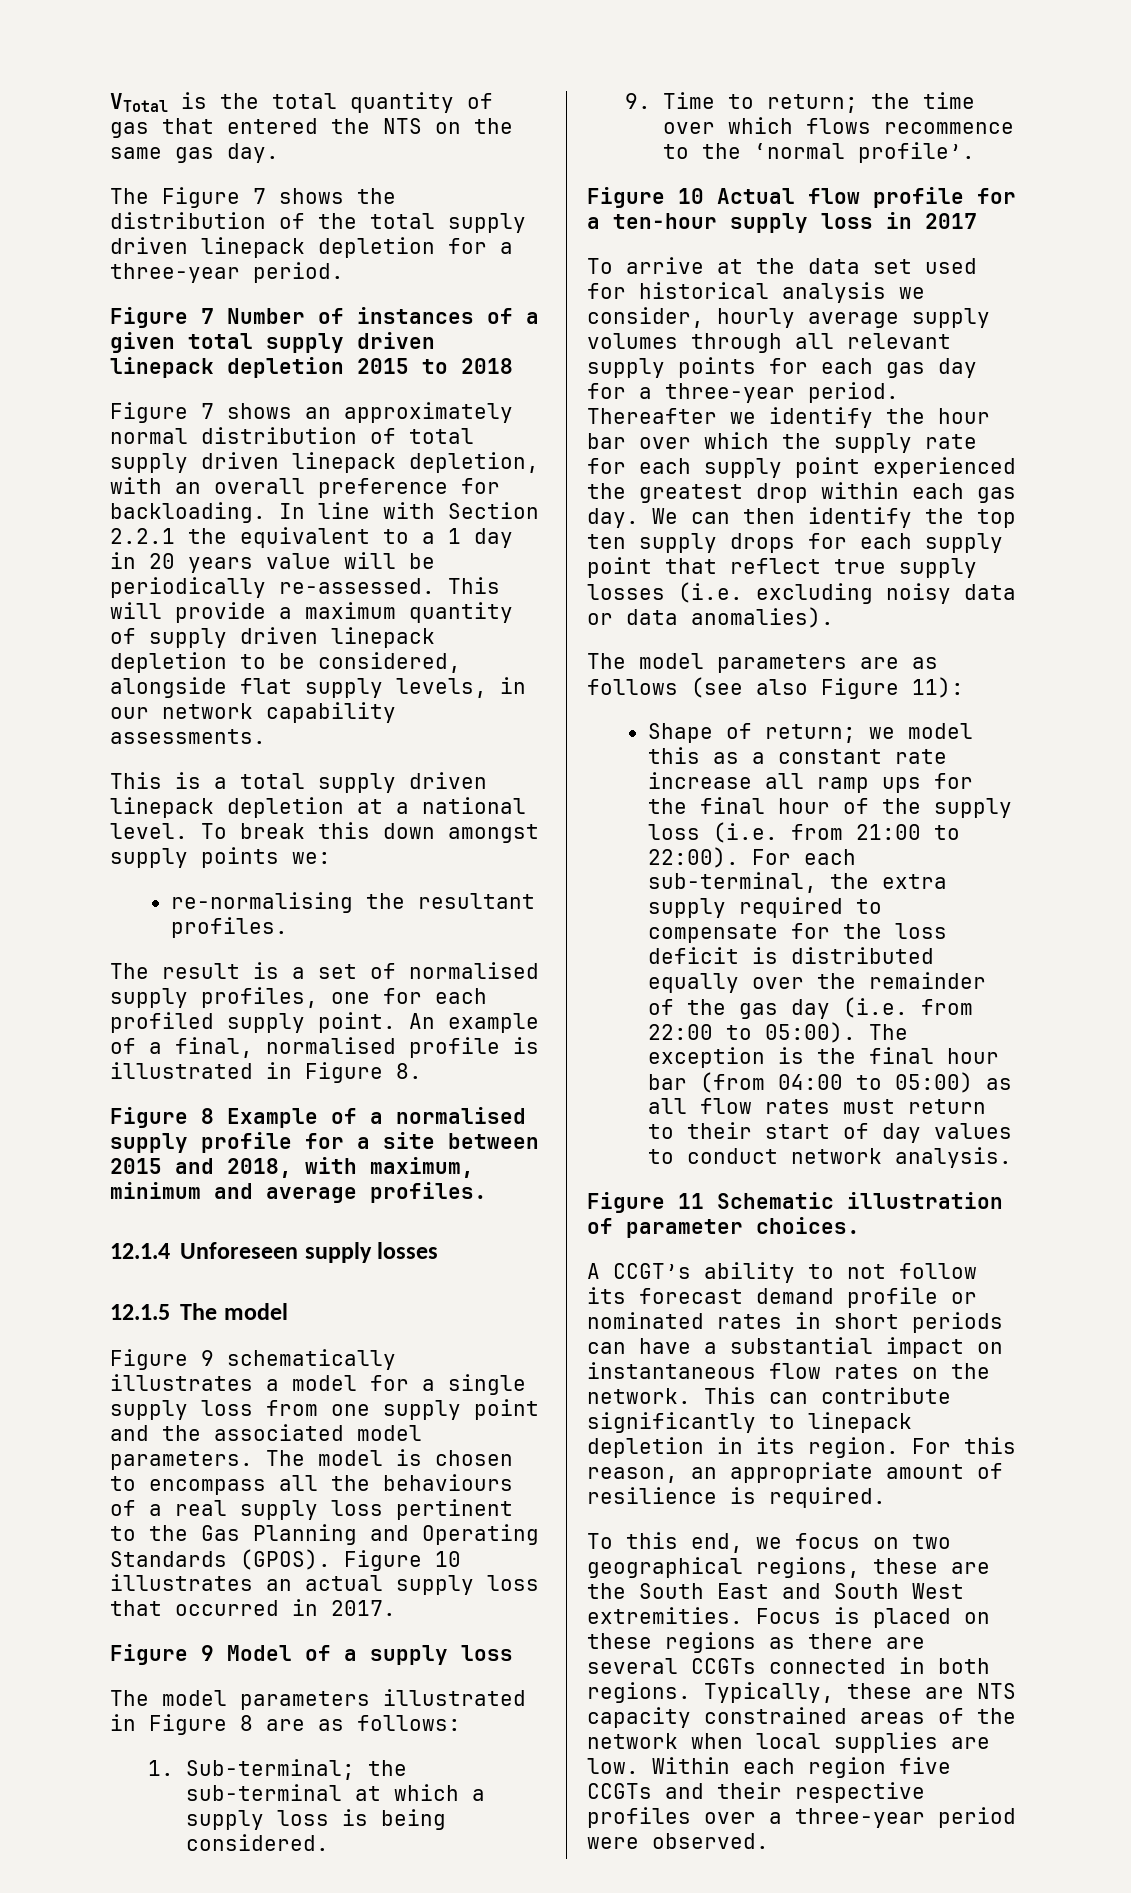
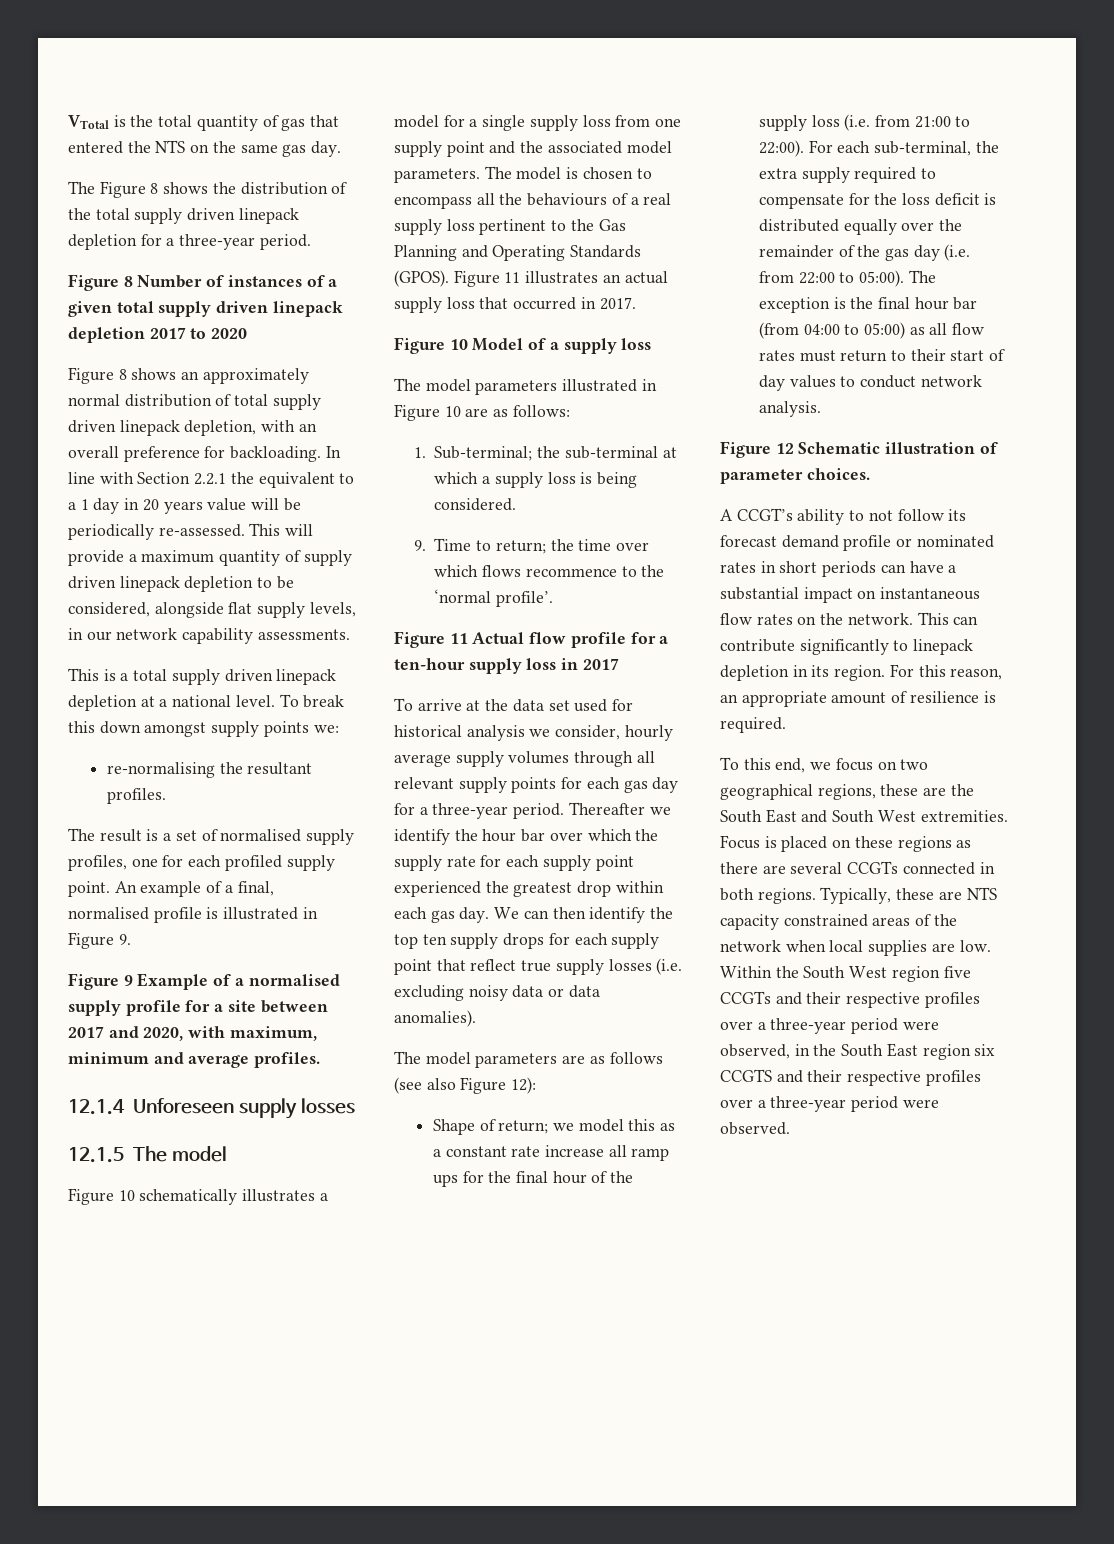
[253,188,266,204] 7 -> [150,183,159,194] 8
[201,308,214,324] 7 -> [123,276,133,287] 8
[357,358,513,374] [110,402,214,423] 2015 to 2018 // Figure 7 -> [149,327,248,339] [68,367,127,384] 2017 to 2020 // Figure 8
[396,1063,422,1079] [110,1107,214,1128] 8. // Figure 8 -> [118,934,131,945] [68,973,133,990] 9. // Figure 9
[110,1158,292,1178] 2015 and 2018, -> [68,1026,184,1041] 2017 and 2020,
[201,1350,214,1366] 9 -> [118,1190,135,1201] 10
[435,1551,461,1567] 10 -> [504,272,521,283] 11
[201,1645,214,1661] 9 -> [449,339,468,350] 10
[240,1715,253,1731] 8 -> [444,406,461,417] 10
[678,188,704,204] 10 -> [449,633,468,644] 11
[912,677,964,698] 11): -> [511,1077,537,1094] 12):
[678,1193,704,1209] 11 -> [775,443,794,454] 12
[743,1758,795,1774] each -> [775,966,888,979] the South West
(639, 1843) none -> [720,1043,996,1060] [720,1069,981,1086] [720,1096,939,1112] observed, in the South East region six CCGTS and their respective profiles over a three-year period were

